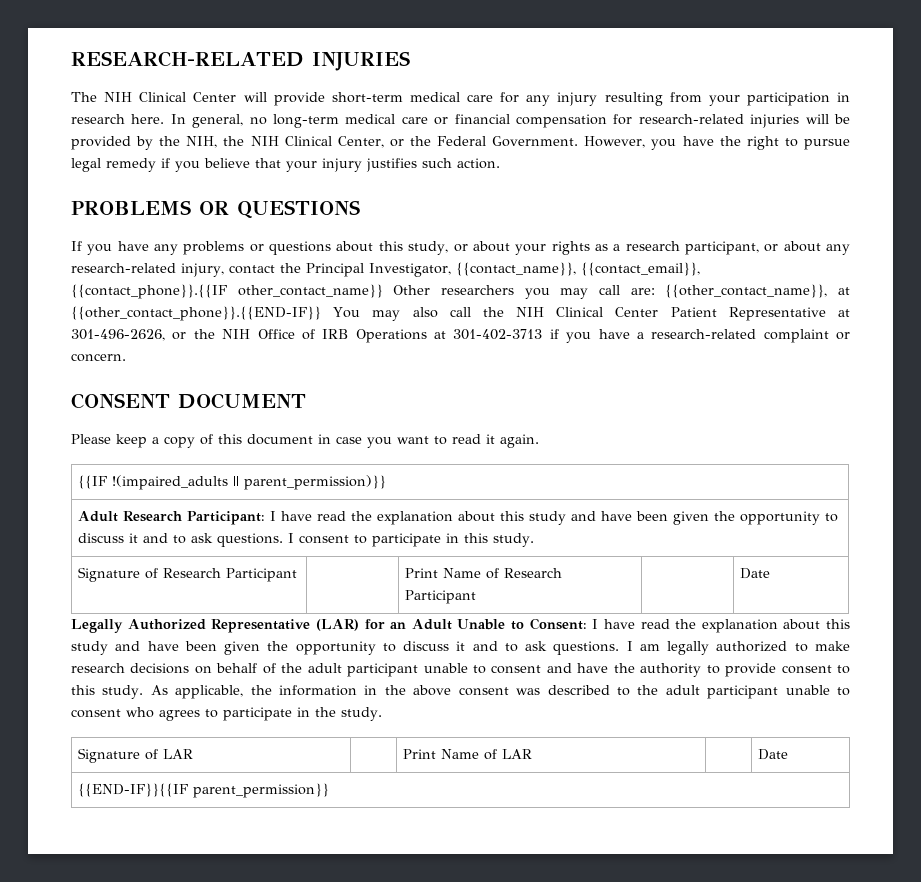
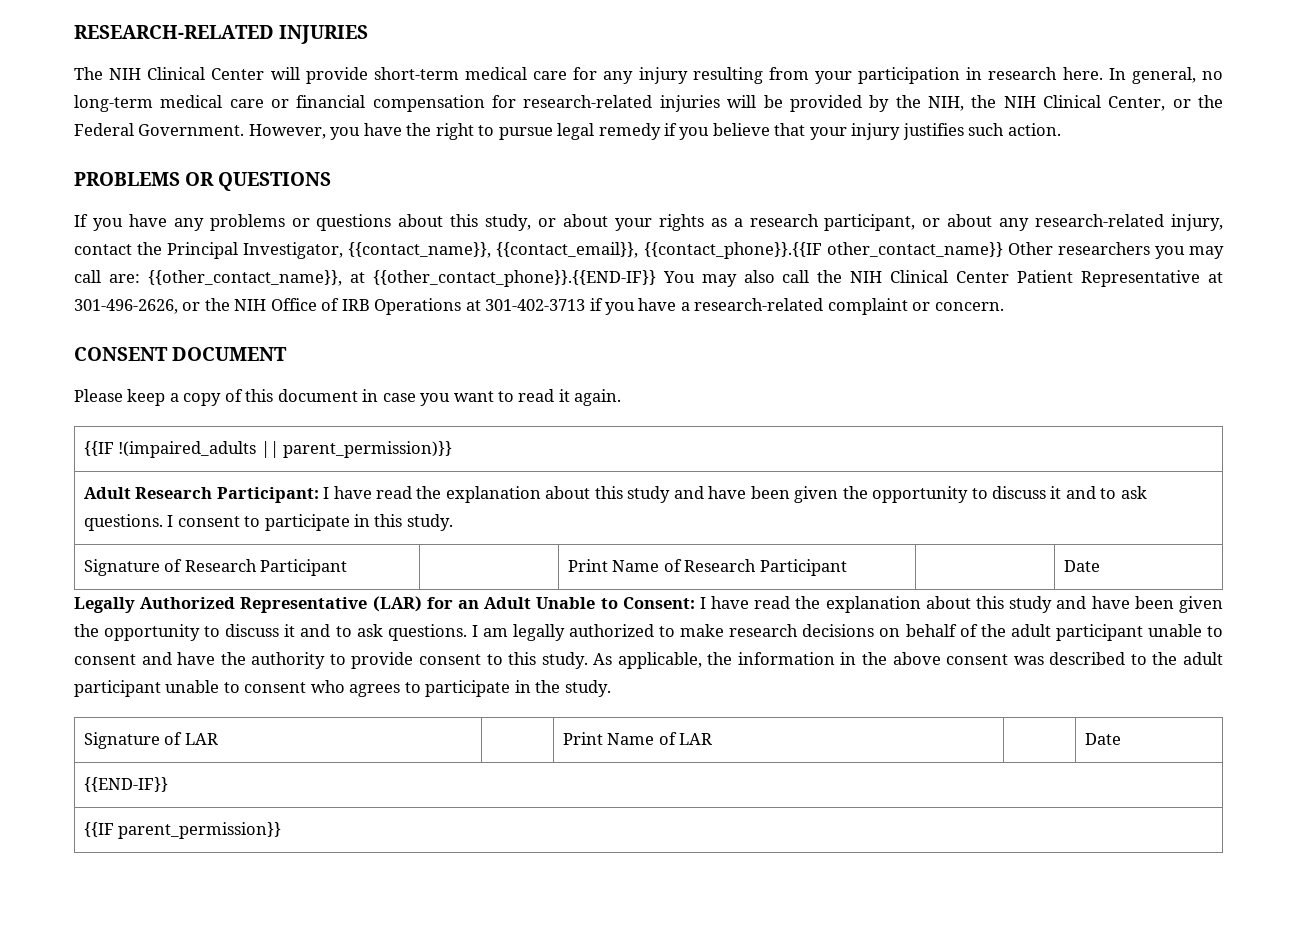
[78,783,189,797] {{END-IF}}{{IF -> [83,777,168,792] [83,822,114,837] {{END-IF}} // {{IF

